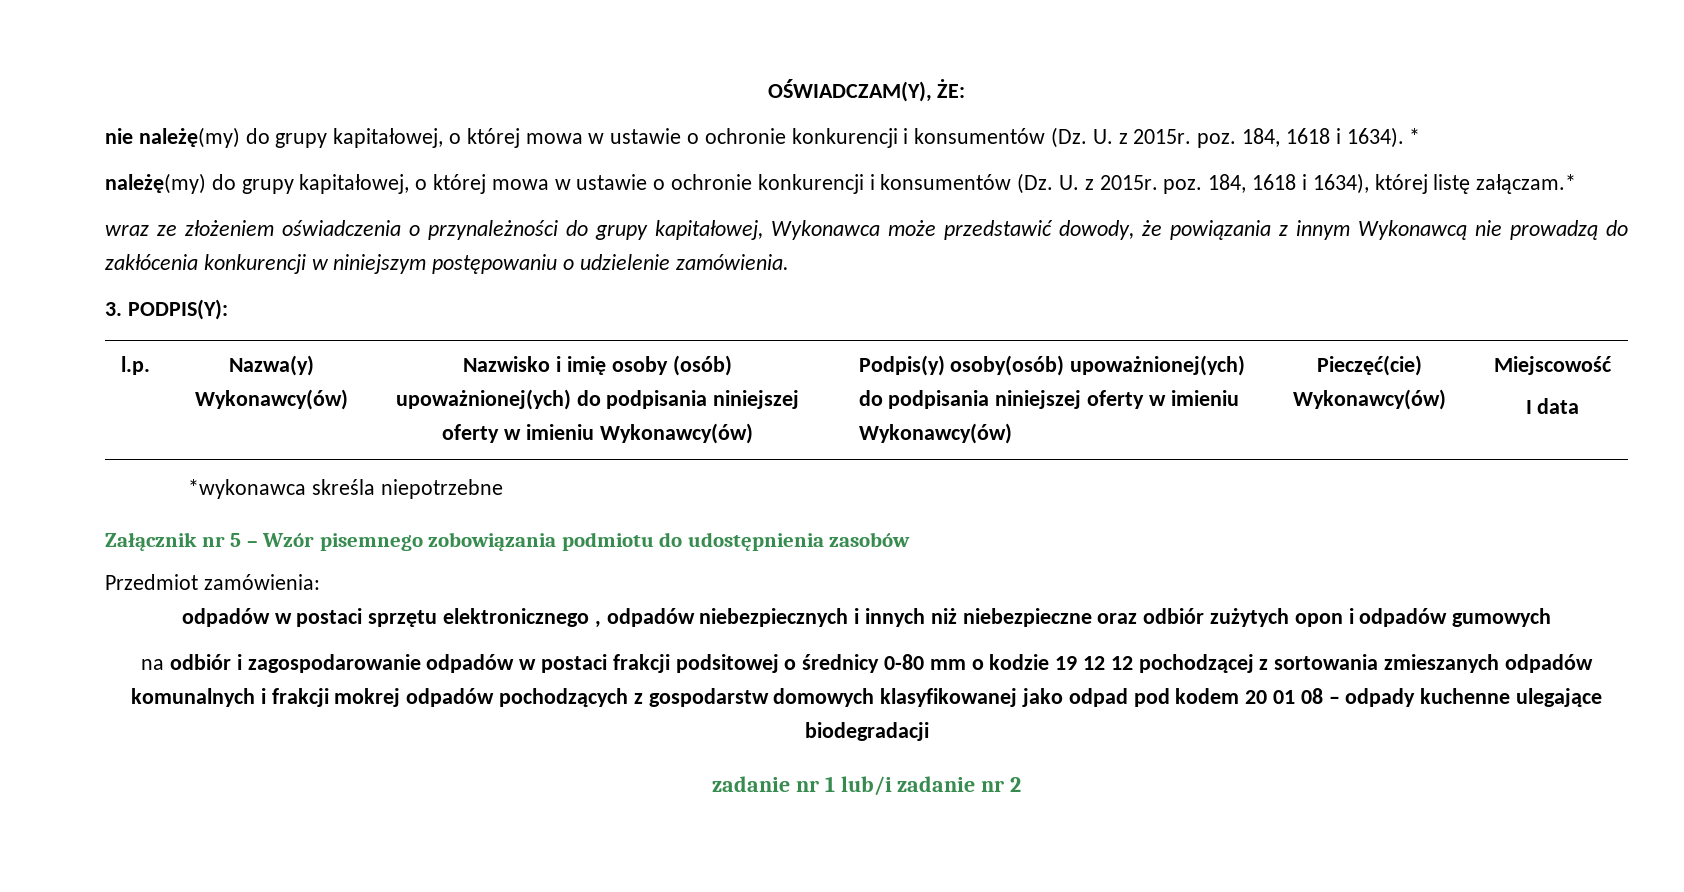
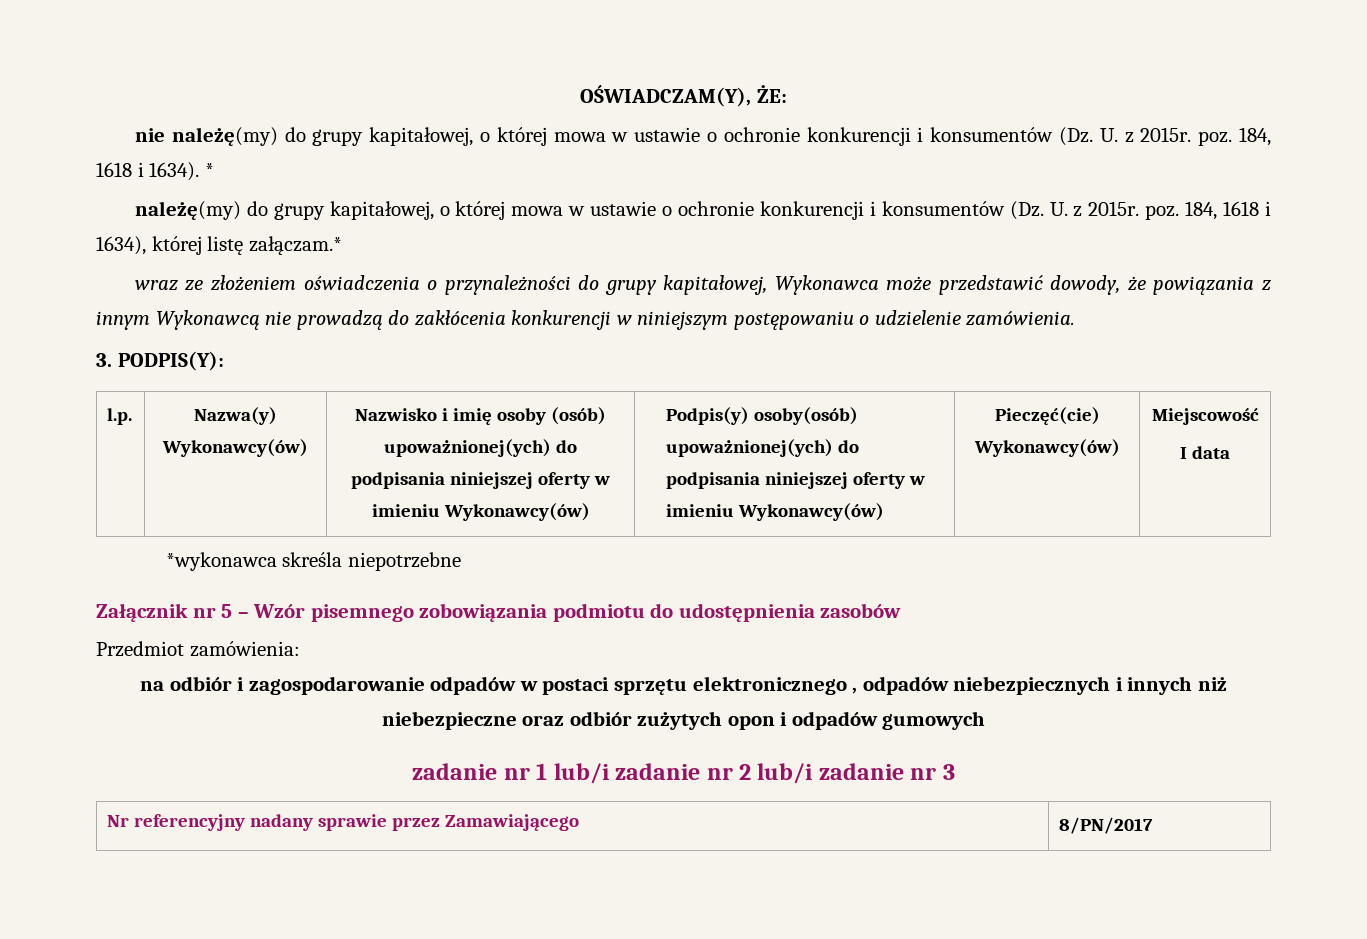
(320, 582) none -> [140,676,425,695] na odbiór i zagospodarowanie
[141,654,1593,673] [130,688,1603,707] [804,722,929,741] // na odbiór i zagospodarowanie odpadów w postaci frakcji podsitowej o średnicy 0-80 mm o kodzie 19 12 12 pochodzącej z sortowania zmieszanych odpadów komunalnych i frakcji mokrej odpadów pochodzących z gospodarstw domowych klasyfikowanej jako odpad pod kodem 20 01 08 – odpady kuchenne ulegające biodegradacji -> (986, 720) none
(1022, 784) none -> [757,763,955,784] [107,814,580,831] [1059,817,1154,834] lub/i zadanie nr 3 // Nr referencyjny nadany sprawie przez Zamawiającego | 8/PN/2017

